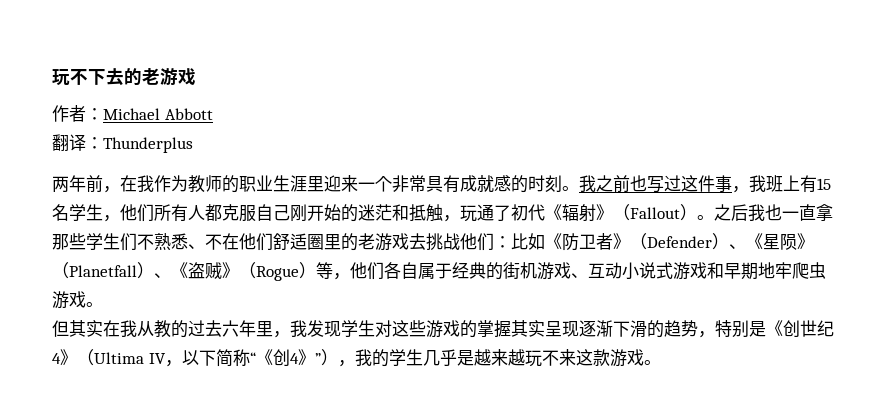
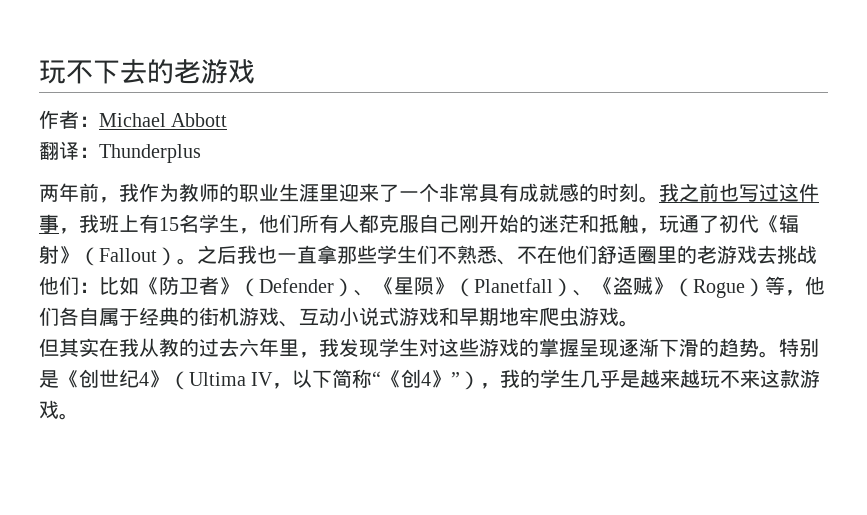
[120,175,137,192] 在 -> (119, 200) none
(358, 183) none -> [379,184,399,202] 了
[511,320,545,337] 其实 -> (579, 347) none
[698,331,715,338] ， -> [759,351,779,358] 。

